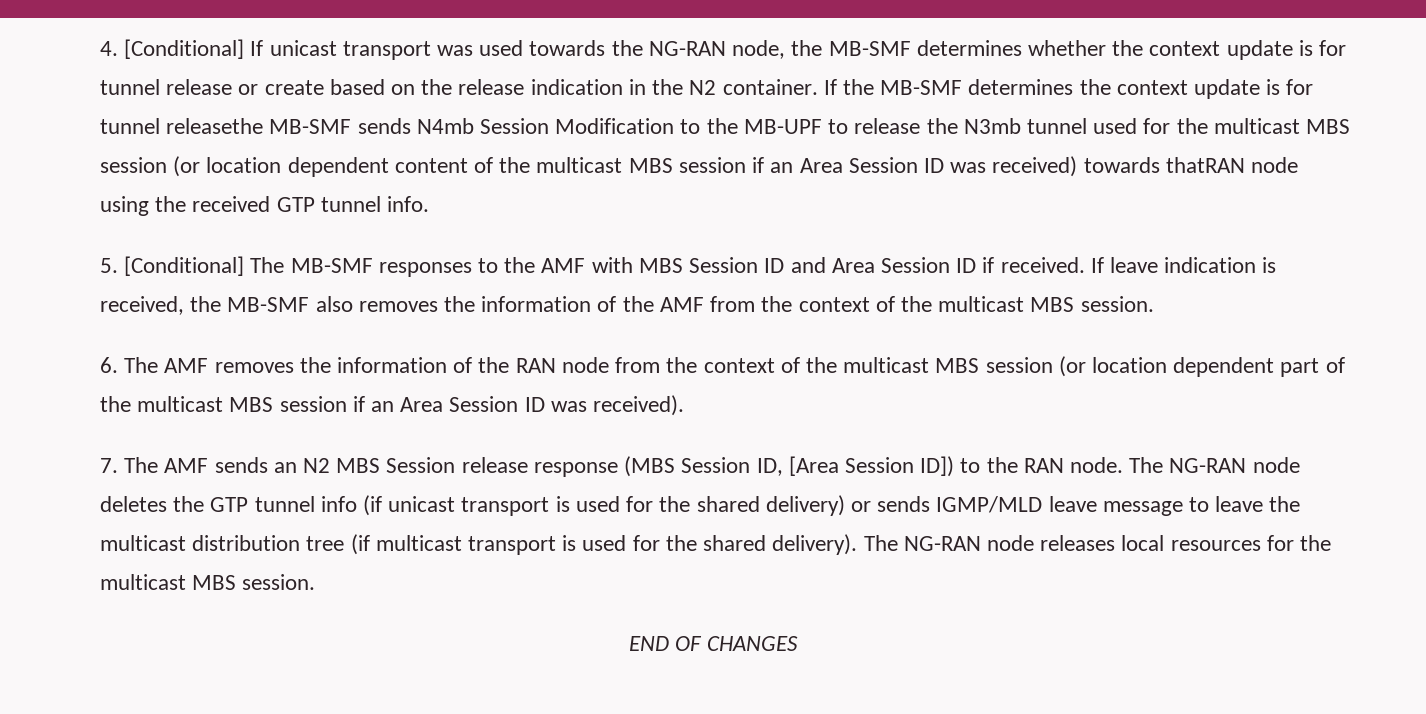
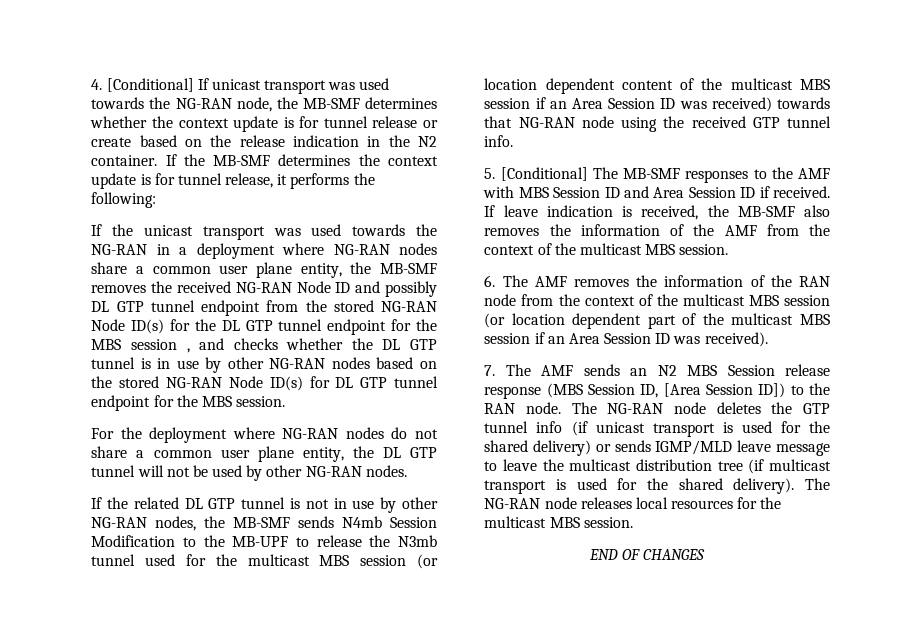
[166,118,264,134] releasethe -> [225,173,375,189] [91,192,157,208] [91,224,437,240] [91,243,437,259] [91,262,437,278] [91,281,437,297] [91,300,437,316] [91,319,437,335] [91,338,437,353] [91,357,437,373] [91,376,438,391] [91,395,286,411] [91,427,438,443] [91,446,437,462] [91,465,407,481] [91,497,438,513] [91,516,226,531] release, it performs the following: // If the unicast transport was used towards the NG-RAN in a deployment where NG-RAN nodes share a common user plane entity, the MB-SMF removes the received NG-RAN Node ID and possibly DL GTP tunnel endpoint from the stored NG-RAN Node ID(s) for the DL GTP tunnel endpoint for the MBS session , and checks whether the DL GTP tunnel is in use by other NG-RAN nodes based on the stored NG-RAN Node ID(s) for DL GTP tunnel endpoint for the MBS session. // For the deployment where NG-RAN nodes do not share a common user plane entity, the DL GTP tunnel will not be used by other NG-RAN nodes. // If the related DL GTP tunnel is not in use by other NG-RAN nodes, the
[1165,157,1245,173] thatRAN -> [484,116,575,128] that NG-RAN

